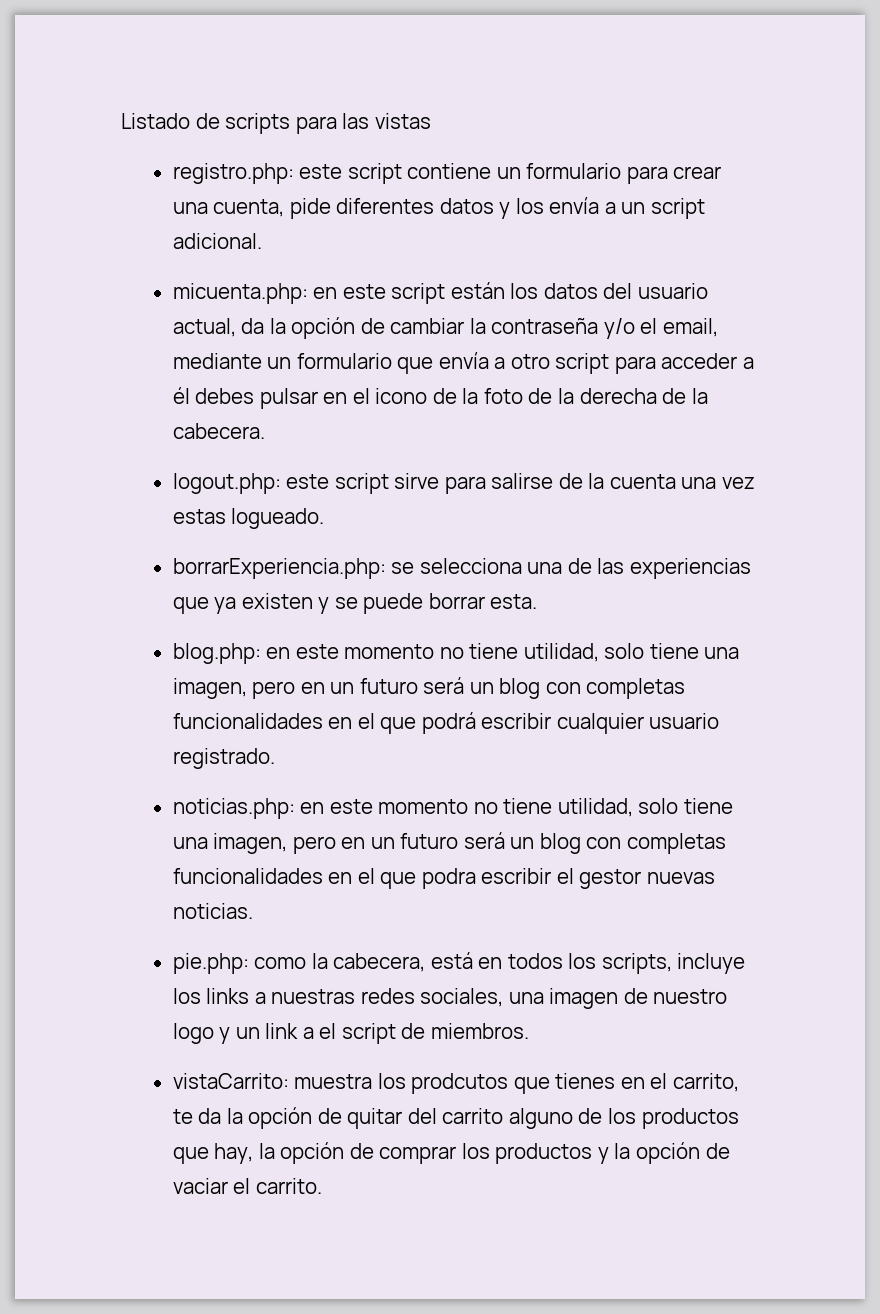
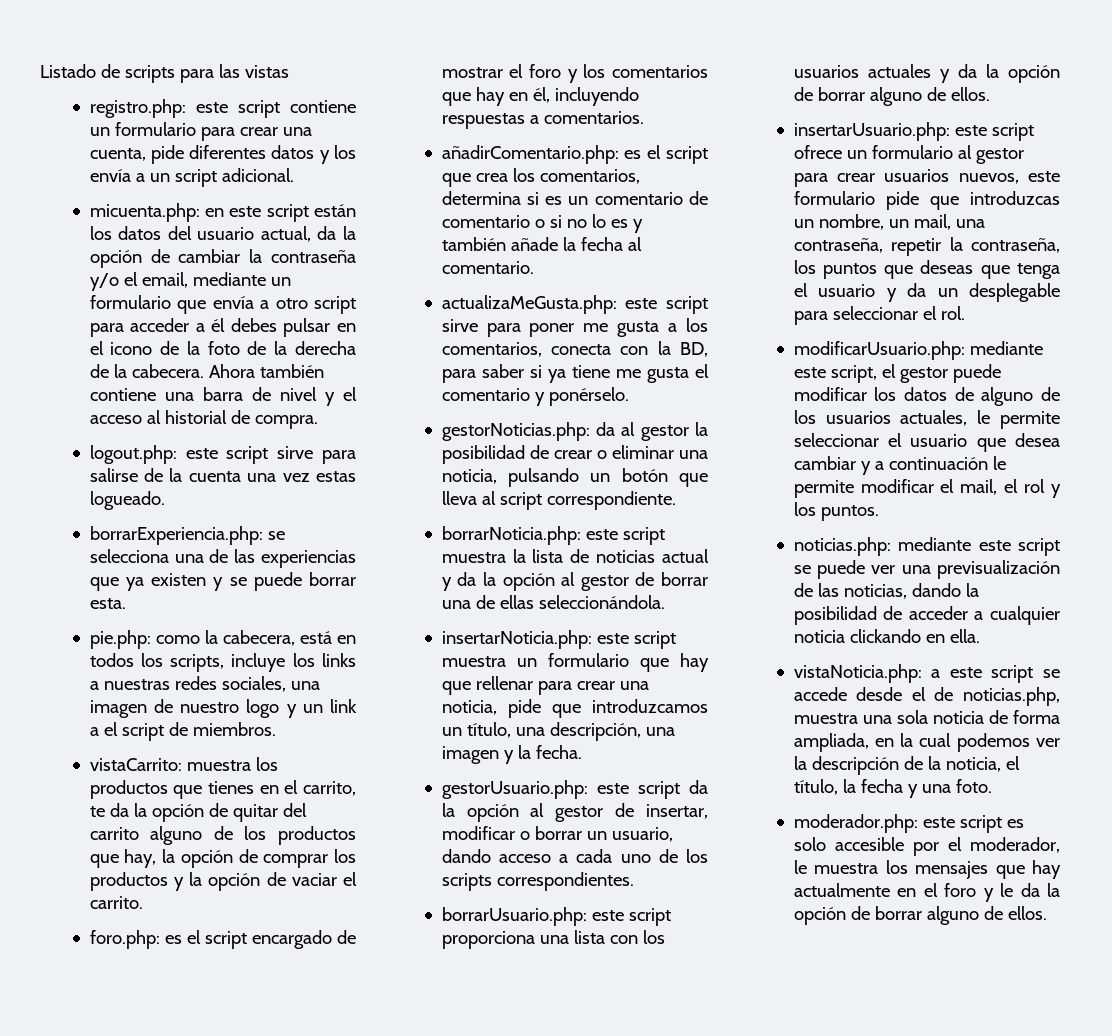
(265, 431) none -> [208,364,324,378] [89,387,357,406] [89,410,318,429] Ahora también contiene una barra de nivel y el acceso al historial de compra.
[172,643,740,664] [172,677,686,699] [172,712,720,734] [172,748,275,769] [172,798,733,819] [172,832,726,854] [172,868,715,889] [172,903,253,919] // blog.php: en este momento no tiene utilidad, solo tiene una imagen, pero en un futuro será un blog con completas funcionalidades en el que podrá escribir cualquier usuario registrado. // noticias.php: en este momento no tiene utilidad, solo tiene una imagen, pero en un futuro será un blog con completas funcionalidades en el que podra escribir el gestor nuevas noticias. -> (126, 603) none
[411,1073,509,1094] prodcutos -> [89,780,168,799] productos
(322, 1186) none -> [89,930,356,949] [441,64,708,83] [441,87,639,106] [441,111,644,129] [441,145,708,164] [441,168,640,187] [441,191,708,205] [441,214,643,233] [441,237,642,251] [441,261,534,274] [441,295,708,314] [441,318,708,337] [441,341,708,357] [441,364,709,383] [441,387,629,406] [441,422,708,441] [441,445,708,464] [441,468,708,487] [441,491,676,510] [441,526,665,545] [441,549,709,563] [441,572,708,591] [441,595,665,609] [441,630,676,649] [441,653,709,672] [441,676,649,695] [441,699,708,718] [441,722,675,741] [441,745,582,764] [441,780,708,799] [441,803,708,822] [441,826,673,842] [441,849,708,863] [441,872,634,891] [441,907,671,926] [441,930,665,949] [793,64,1060,83] [793,87,990,106] [793,122,1034,141] [793,145,1024,164] [793,169,1060,187] [793,191,1060,210] [793,214,985,230] [793,237,1060,256] [793,260,1060,279] [793,283,1060,302] [793,306,965,325] [793,341,1043,360] [793,364,1001,383] [793,387,1060,406] [793,410,1060,429] [793,433,1060,452] [793,456,1006,475] [793,479,1061,498] [793,502,879,521] [793,537,1060,556] [793,560,1060,579] [793,583,979,599] [793,606,1060,625] [793,629,980,643] [793,664,1060,683] [793,687,1060,706] [793,710,1060,724] [793,733,1060,752] [793,756,1020,775] [793,779,992,798] [793,814,1024,833] [793,837,1060,856] [793,860,1061,879] [793,883,1060,902] [793,906,1047,925] // foro.php: es el script encargado de mostrar el foro y los comentarios que hay en él, incluyendo respuestas a comentarios. // añadirComentario.php: es el script que crea los comentarios, determina si es un comentario de comentario o si no lo es y también añade la fecha al comentario. // actualizaMeGusta.php: este script sirve para poner me gusta a los comentarios, conecta con la BD, para saber si ya tiene me gusta el comentario y ponérselo. // gestorNoticias.php: da al gestor la posibilidad de crear o eliminar una noticia, pulsando un botón que lleva al script correspondiente. // borrarNoticia.php: este script muestra la lista de noticias actual y da la opción al gestor de borrar una de ellas seleccionándola. // insertarNoticia.php: este script muestra un formulario que hay que rellenar para crear una noticia, pide que introduzcamos un título, una descripción, una imagen y la fecha. // gestorUsuario.php: este script da la opción al gestor de insertar, modificar o borrar un usuario, dando acceso a cada uno de los scripts correspondientes. // borrarUsuario.php: este script proporciona una lista con los usuarios actuales y da la opción de borrar alguno de ellos. // insertarUsuario.php: este script ofrece un formulario al gestor para crear usuarios nuevos, este formulario pide que introduzcas un nombre, un mail, una contraseña, repetir la contraseña, los puntos que deseas que tenga el usuario y da un desplegable para seleccionar el rol. // modificarUsuario.php: mediante este script, el gestor puede modificar los datos de alguno de los usuarios actuales, le permite seleccionar el usuario que desea cambiar y a continuación le permite modificar el mail, el rol y los puntos. // noticias.php: mediante este script se puede ver una previsualización de las noticias, dando la posibilidad de acceder a cualquier noticia clickando en ella. // vistaNoticia.php: a este script se accede desde el de noticias.php, muestra una sola noticia de forma ampliada, en la cual podemos ver la descripción de la noticia, el título, la fecha y una foto. // moderador.php: este script es solo accesible por el moderador, le muestra los mensajes que hay actualmente en el foro y le da la opción de borrar alguno de ellos.

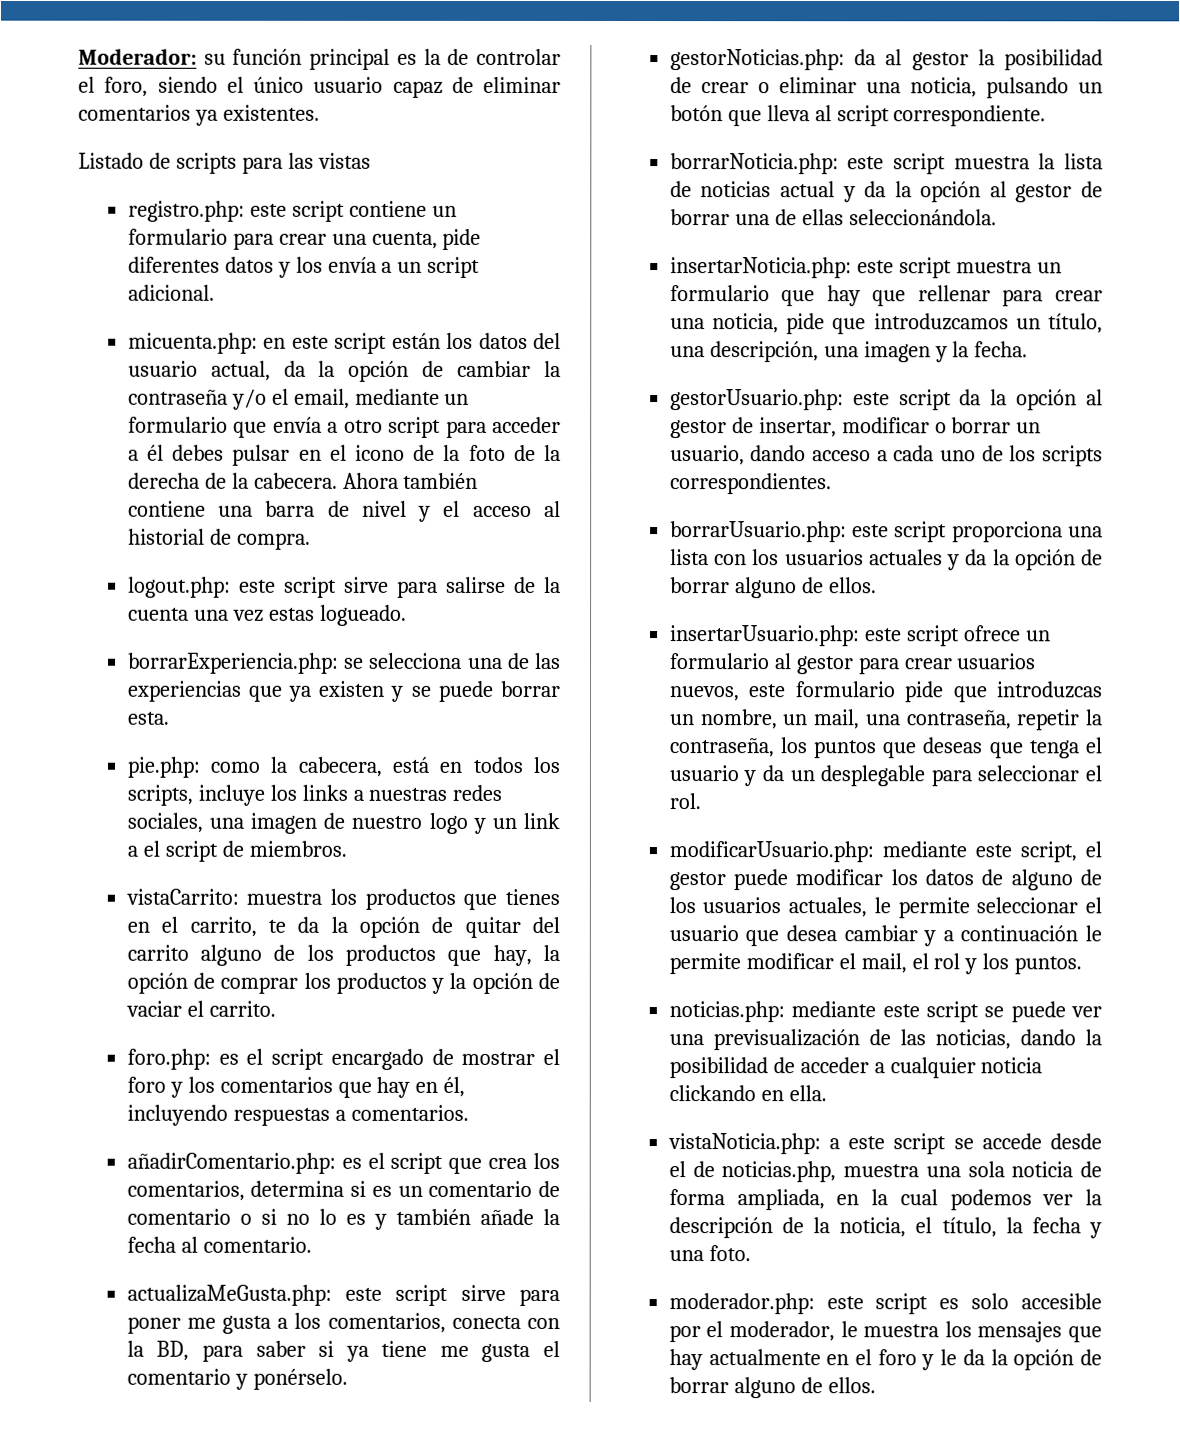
(40, 71) none -> [78,48,561,70] [78,76,561,98] [78,104,320,126] Moderador: su función principal es la de controlar el foro, siendo el único usuario capaz de eliminar comentarios ya existentes. //

